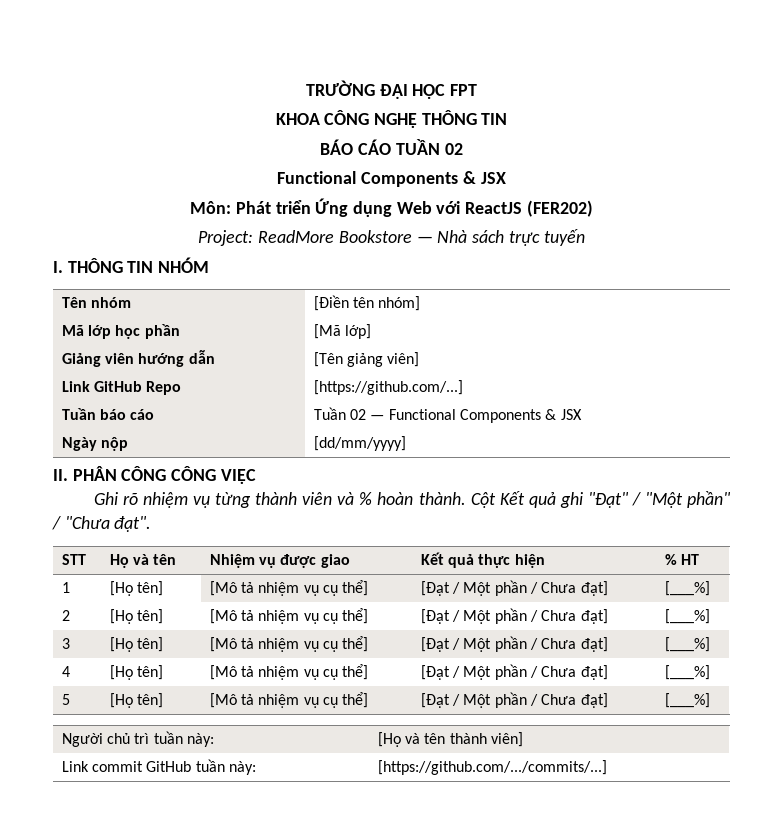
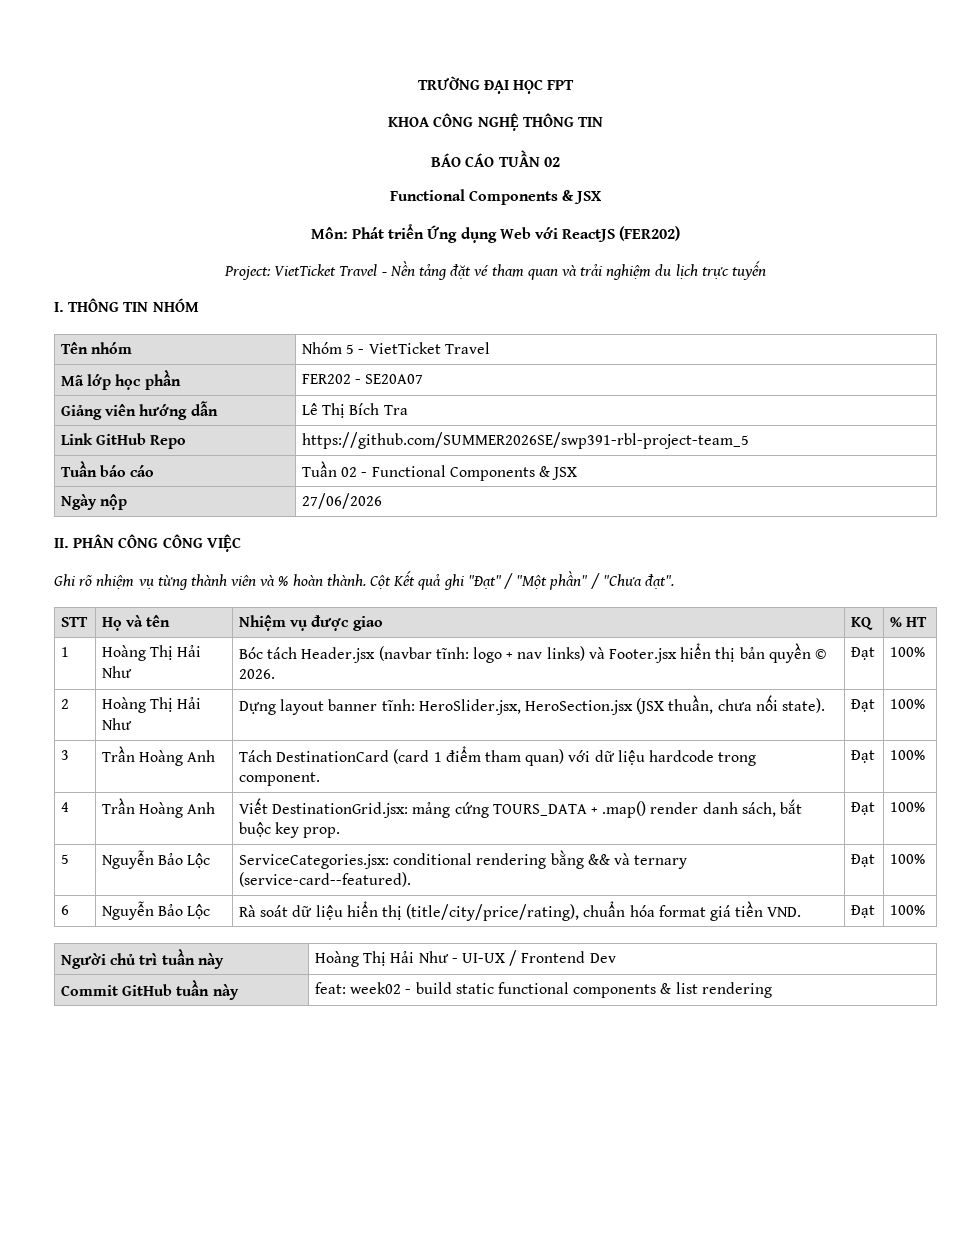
[258,230,505,243] ReadMore Bookstore — Nhà sách -> [274,261,698,280] VietTicket Travel - Nền tảng đặt vé tham quan và trải nghiệm du lịch
[313,295,421,311] [Điền tên nhóm] -> [302,342,490,354] Nhóm 5 - VietTicket Travel
[313,324,371,339] [Mã lớp] -> [302,374,424,384] FER202 - SE20A07
[313,352,420,367] [Tên giảng viên] -> [302,403,408,418] Lê Thị Bích Tra
[313,380,463,395] [https://github.com/...] -> [302,432,750,449] https://github.com/SUMMER2026SE/swp391-rbl-project-team_5
[370,415,385,420] — -> [361,472,368,477] -
[313,436,406,451] [dd/mm/yyyy] -> [302,493,383,509] 27/06/2026
[420,552,545,568] Kết quả thực hiện -> [851,617,874,630] KQ
[109,581,163,596] [209,580,369,596] [420,580,608,596] [664,581,710,596] [61,610,70,621] [109,609,163,624] [209,608,369,624] [420,608,608,624] [664,609,710,624] [61,638,70,649] [109,637,163,652] [209,636,369,652] [420,636,608,652] [664,637,710,652] [61,666,70,677] [109,665,163,680] [209,664,369,680] [420,664,608,680] [664,665,710,680] [61,694,70,705] [109,693,163,708] [209,692,369,708] [420,692,608,708] [664,693,710,708] [61,731,214,747] [377,732,523,747] [61,759,256,775] [377,760,607,775] [Họ tên] | [Mô tả nhiệm vụ cụ thể] | [Đạt / Một phần / Chưa đạt] | [___%] // 2 | [Họ tên] | [Mô tả nhiệm vụ cụ thể] | [Đạt / Một phần / Chưa đạt] | [___%] // 3 | [Họ tên] | [Mô tả nhiệm vụ cụ thể] | [Đạt / Một phần / Chưa đạt] | [___%] // 4 | [Họ tên] | [Mô tả nhiệm vụ cụ thể] | [Đạt / Một phần / Chưa đạt] | [___%] // 5 | [Họ tên] | [Mô tả nhiệm vụ cụ thể] | [Đạt / Một phần / Chưa đạt] | [___%] // Người chủ trì tuần này: | [Họ và tên thành viên] // Link commit GitHub tuần này: | [https://github.com/.../commits/...] -> [102,645,202,661] [102,666,133,678] [239,643,827,663] [239,669,276,679] [851,647,876,660] [890,647,926,657] [61,699,70,709] [102,697,202,713] [102,718,133,730] [239,695,825,715] [851,699,876,712] [890,699,926,709] [61,750,70,760] [102,746,216,766] [239,746,757,766] [239,772,321,786] [851,750,876,763] [890,750,926,760] [61,802,70,812] [102,798,216,818] [239,798,802,818] [239,822,341,838] [851,802,876,815] [890,802,926,812] [61,854,70,864] [102,850,211,869] [239,850,688,869] [239,872,412,887] [851,854,876,867] [890,854,926,864] [61,905,70,915] [102,901,211,920] [239,901,802,921] [851,905,876,918] [890,905,926,915] [61,949,224,969] [315,950,616,967] [61,980,239,1000] [315,982,772,998] Hoàng Thị Hải Như | Bóc tách Header.jsx (navbar tĩnh: logo + nav links) và Footer.jsx hiển thị bản quyền © 2026. | Đạt | 100% // 2 | Hoàng Thị Hải Như | Dựng layout banner tĩnh: HeroSlider.jsx, HeroSection.jsx (JSX thuần, chưa nối state). | Đạt | 100% // 3 | Trần Hoàng Anh | Tách DestinationCard (card 1 điểm tham quan) với dữ liệu hardcode trong component. | Đạt | 100% // 4 | Trần Hoàng Anh | Viết DestinationGrid.jsx: mảng cứng TOURS_DATA + .map() render danh sách, bắt buộc key prop. | Đạt | 100% // 5 | Nguyễn Bảo Lộc | ServiceCategories.jsx: conditional rendering bằng && và ternary (service-card--featured). | Đạt | 100% // 6 | Nguyễn Bảo Lộc | Rà soát dữ liệu hiển thị (title/city/price/rating), chuẩn hóa format giá tiền VND. | Đạt | 100% // Người chủ trì tuần này | Hoàng Thị Hải Như - UI-UX / Frontend Dev // Commit GitHub tuần này | feat: week02 - build static functional components & list rendering

